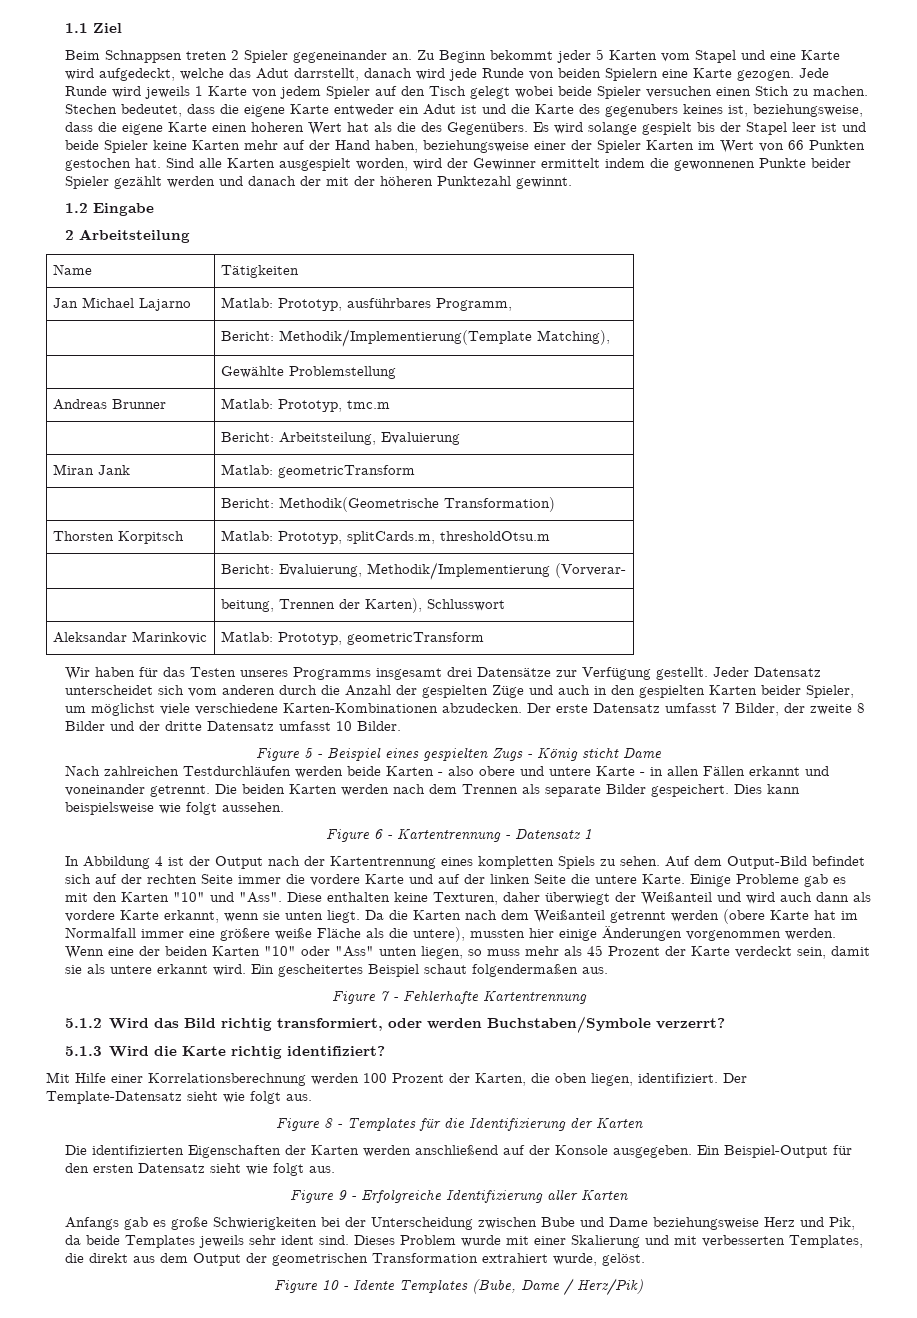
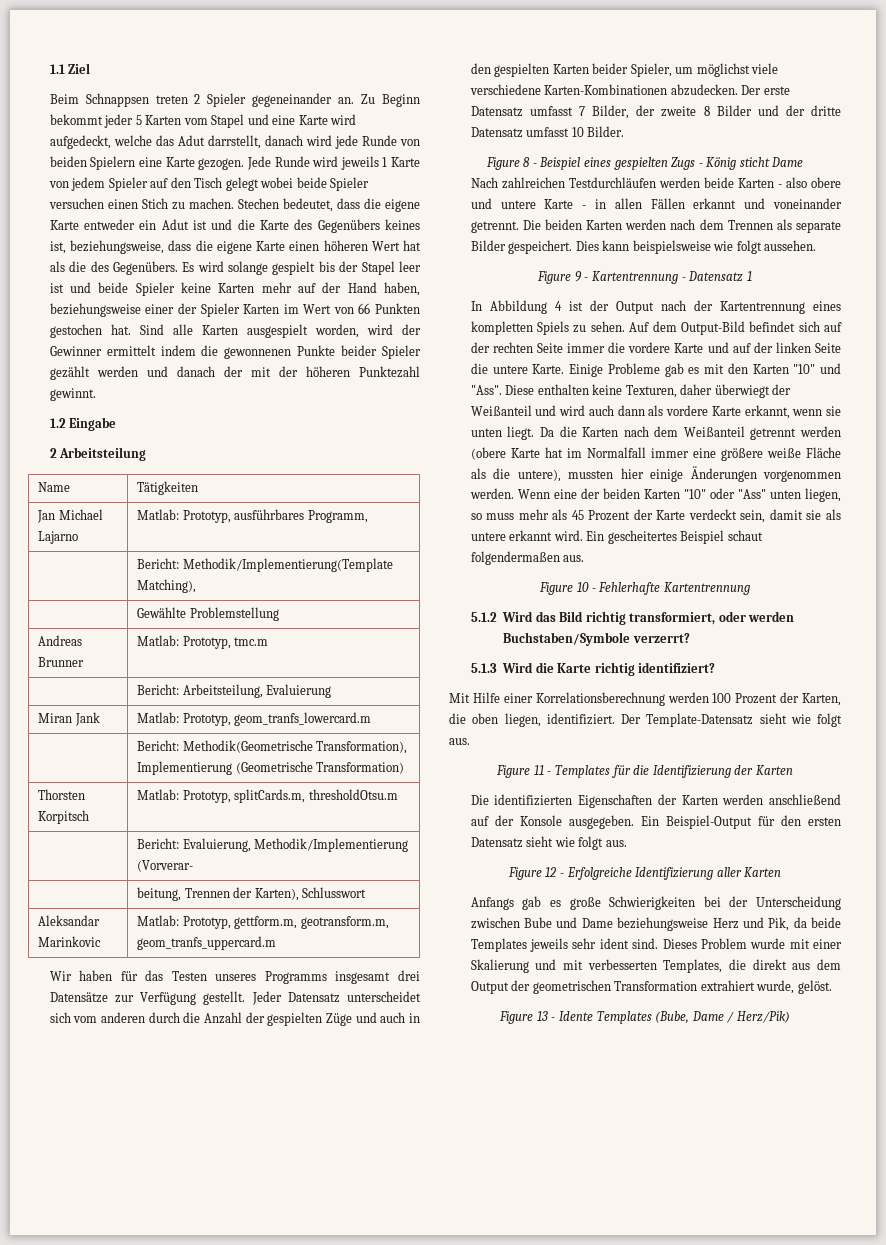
[604,104,678,117] gegenubers -> [317,219,380,233] Gegenübers
[250,122,304,132] hoheren -> [323,240,368,251] höheren
[277,465,415,478] geometricTransform -> [182,712,372,726] Prototyp, geom_tranfs_lowercard.m
(439, 504) none -> [316,741,408,754] [137,761,313,775] Transformation), Implementierung (Geometrische
[346,632,484,645] geometricTransform -> [234,916,389,929] [137,936,277,950] gettform.m, geotransform.m, geom_tranfs_uppercard.m
[304,748,313,758] 5 -> [523,157,531,167] 8
[373,829,383,839] 6 -> [574,271,582,282] 9
[379,991,390,1001] 7 -> [576,582,589,592] 10
[323,1118,333,1128] 8 -> [533,765,544,775] 11
[338,1190,347,1200] 9 -> [545,867,557,877] 12
[322,1280,339,1290] 10 -> [536,1011,548,1021] 13

